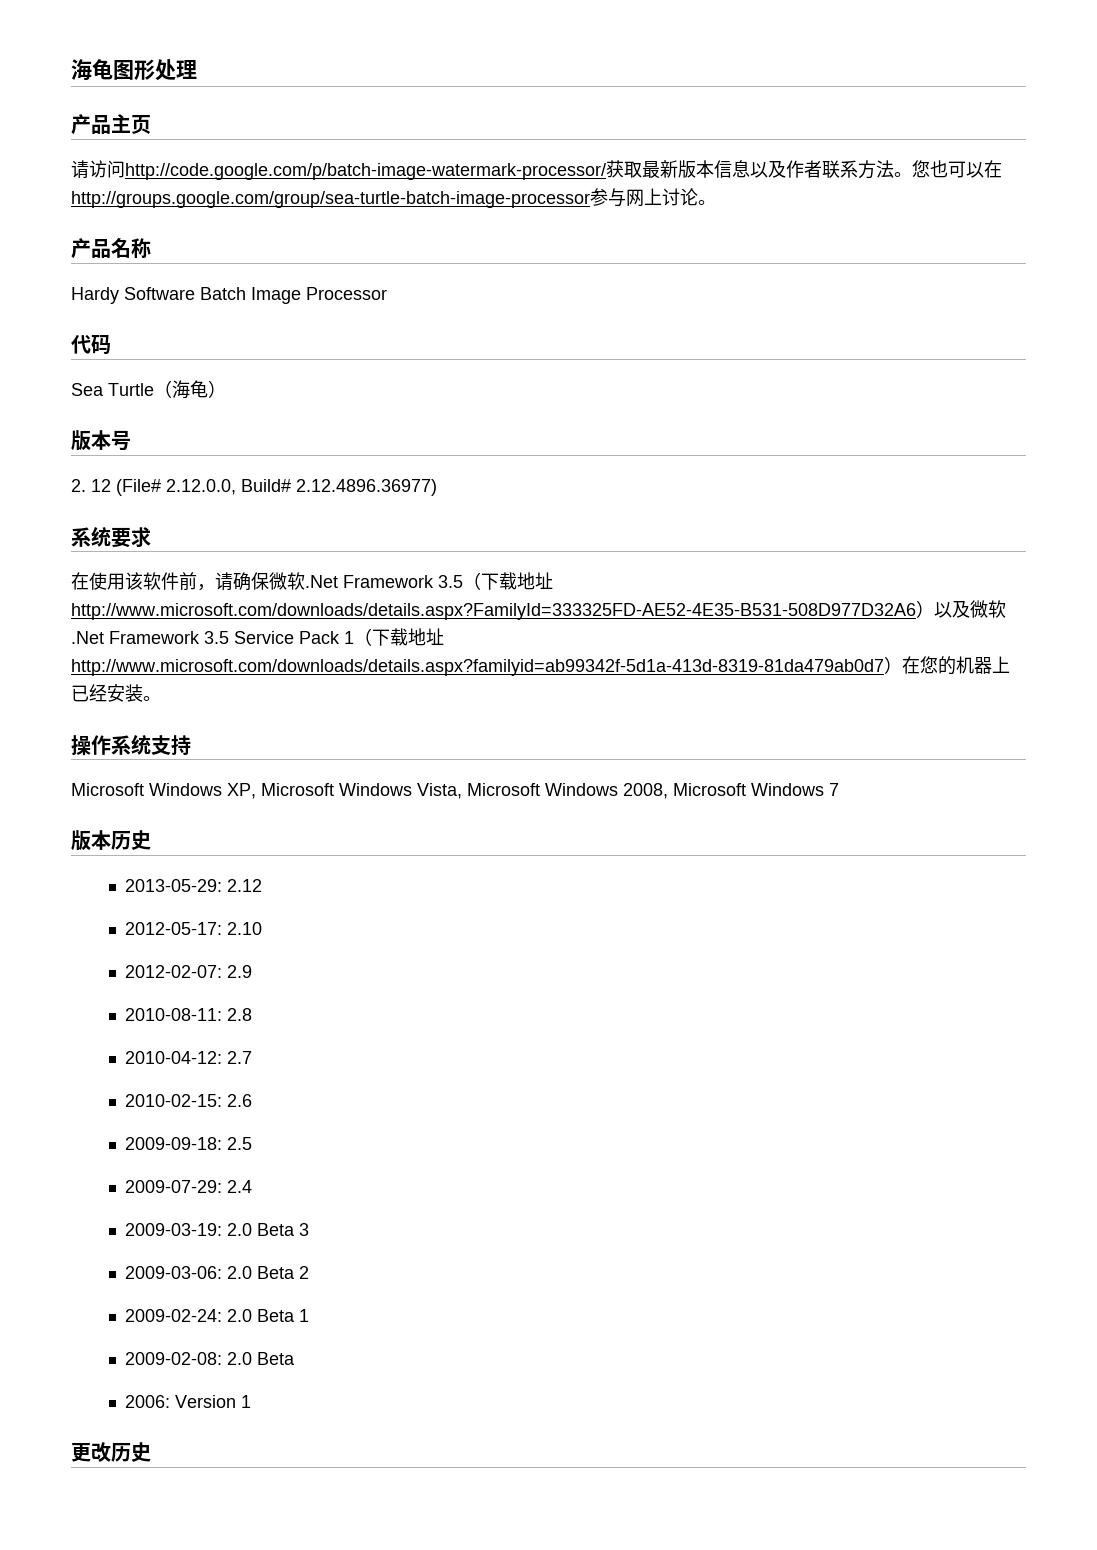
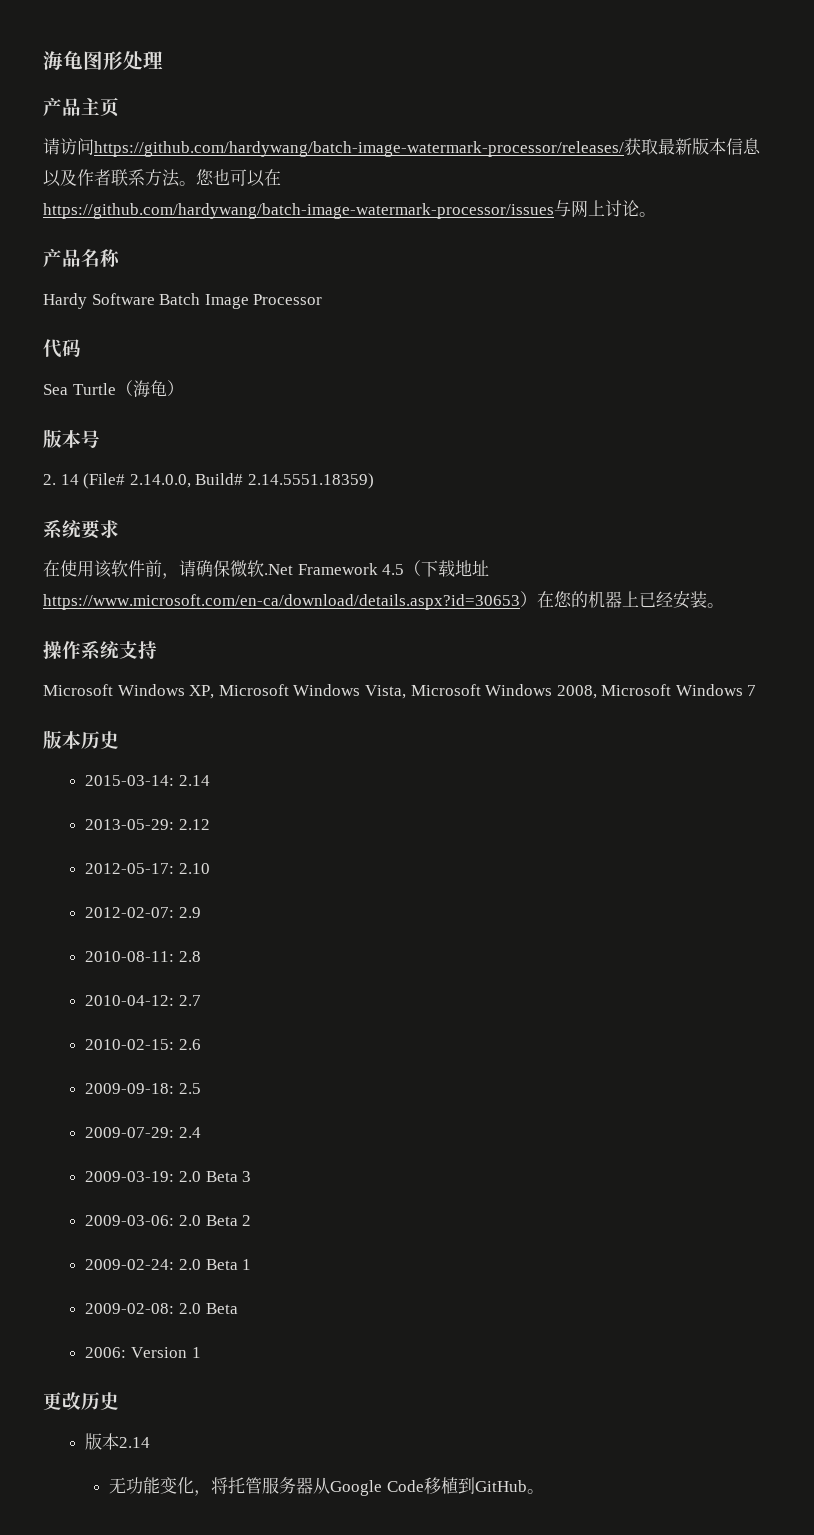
[125,163,606,180] http://code.google.com/p/batch-image-watermark-processor/ -> [94,141,624,157] https://github.com/hardywang/batch-image-watermark-processor/releases/
[71,188,608,208] http://groups.google.com/group/sea-turtle-batch-image-processor参 -> [43,203,554,219] https://github.com/hardywang/batch-image-watermark-processor/issues
[91,479,437,496] 12 (File# 2.12.0.0, Build# 2.12.4896.36977) -> [60,473,374,489] 14 (File# 2.14.0.0, Build# 2.14.5551.18359)
[438,572,553,590] [71,600,1006,620] [71,628,444,646] [71,659,884,676] 3.5（下载地址http://www.microsoft.com/downloads/details.aspx?FamilyId=333325FD-AE52-4E35-B531-508D977D32A6）以及微软.Net Framework 3.5 Service Pack 1（下载地址http://www.microsoft.com/downloads/details.aspx?familyid=ab99342f-5d1a-413d-8319-81da479ab0d7 -> [382,560,490,577] [43,594,520,610] 4.5（下载地址https://www.microsoft.com/en-ca/download/details.aspx?id=30653
(151, 840) none -> [85,775,211,786] // 2015-03-14: 2.14
(151, 1452) none -> [85,1433,151,1450] [109,1477,544,1496] // 版本2.14 // 无功能变化，将托管服务器从Google Code移植到GitHub。

